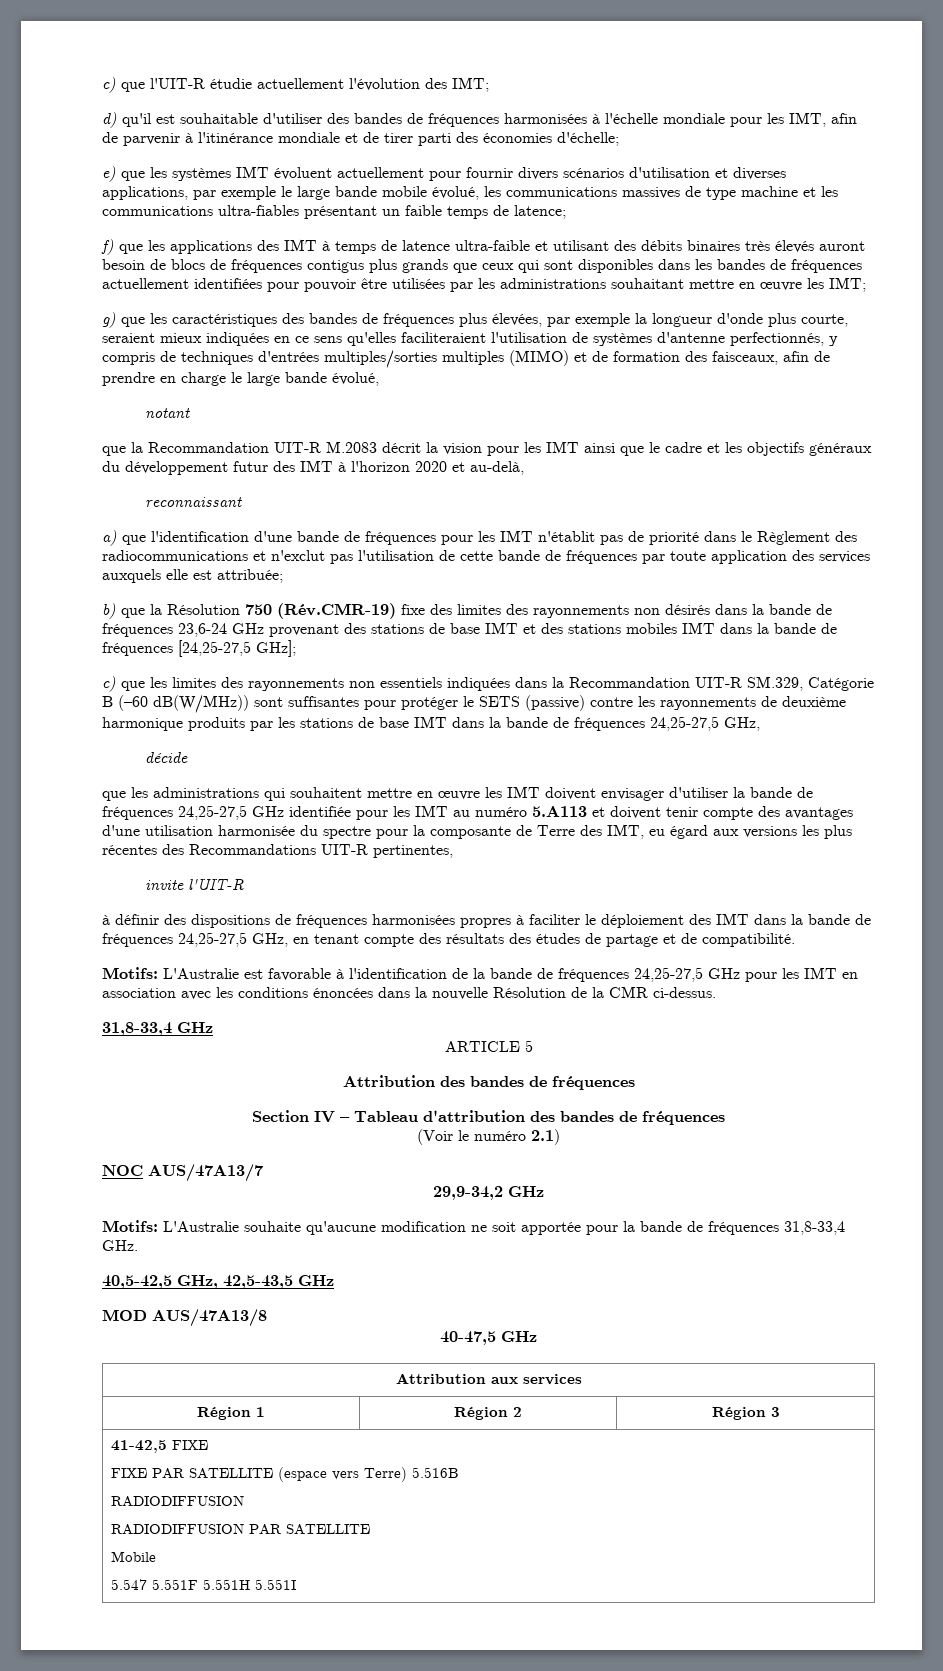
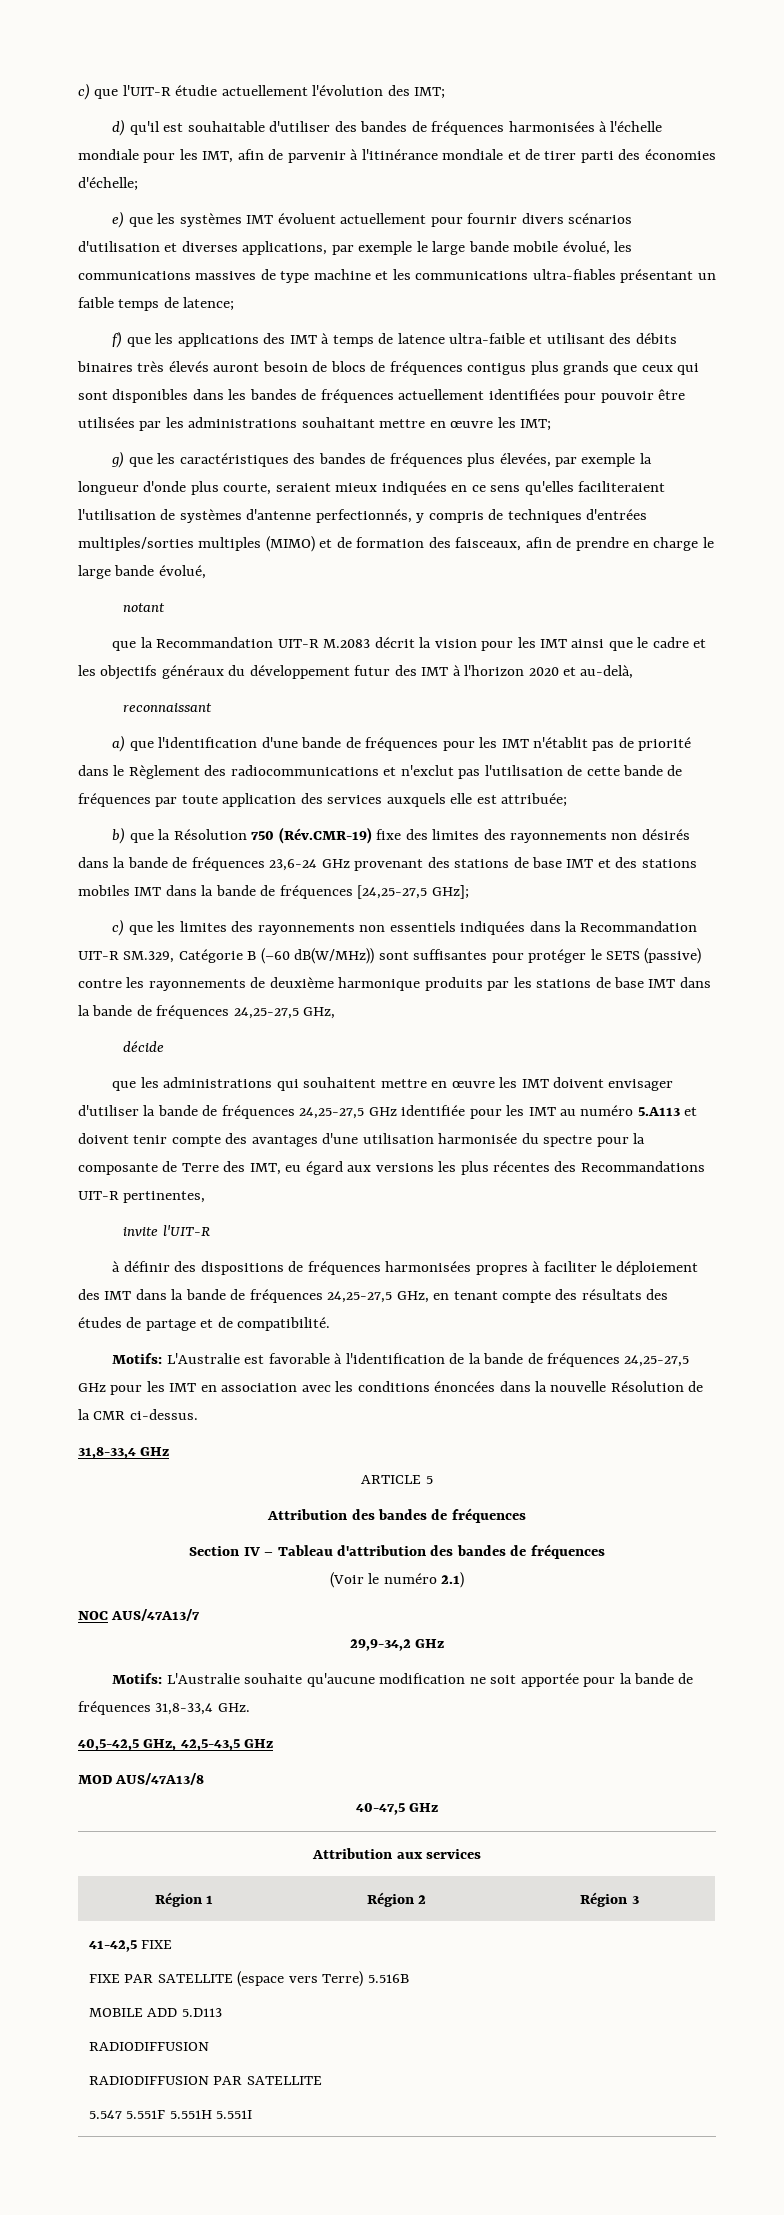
(460, 1472) none -> [88,2008,222,2017] // MOBILE ADD 5.D113
[111,1551,157,1562] // Mobile -> (322, 2080) none

